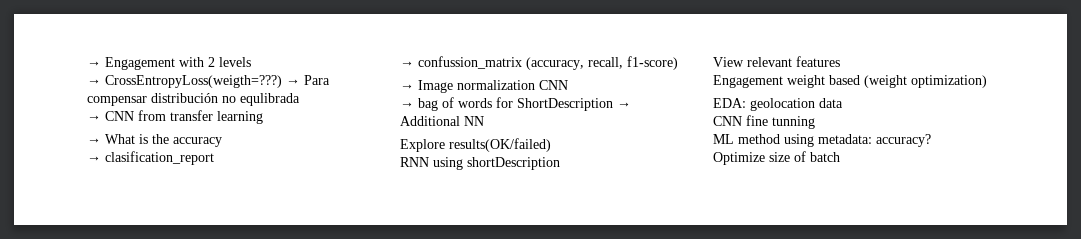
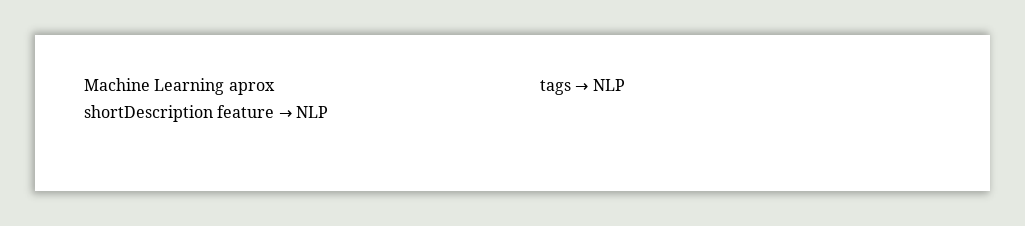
[87,57,251,70] [87,75,330,88] [87,93,300,106] [87,110,263,124] [87,134,222,147] [87,151,214,165] [400,56,678,70] [400,80,568,93] [400,97,631,111] [400,116,484,126] [400,138,551,152] [400,157,560,170] [713,56,840,67] [713,75,987,88] [713,98,843,111] [713,115,815,129] [713,134,931,147] [713,151,840,165] → Engagement with 2 levels // → CrossEntropyLoss(weigth=???) → Para compensar distribución no equlibrada // → CNN from transfer learning // → What is the accuracy // → clasification_report // → confussion_matrix (accuracy, recall, f1-score) // → Image normalization CNN // → bag of words for ShortDescription → Additional NN // Explore results(OK/failed) // RNN using shortDescription // View relevant features // Engagement weight based (weight optimization) // EDA: geolocation data // CNN fine tunning // ML method using metadata: accuracy? // Optimize size of batch -> [84,78,275,95] [84,105,328,122] [540,79,625,95] Machine Learning aprox // shortDescription feature → NLP // tags → NLP

